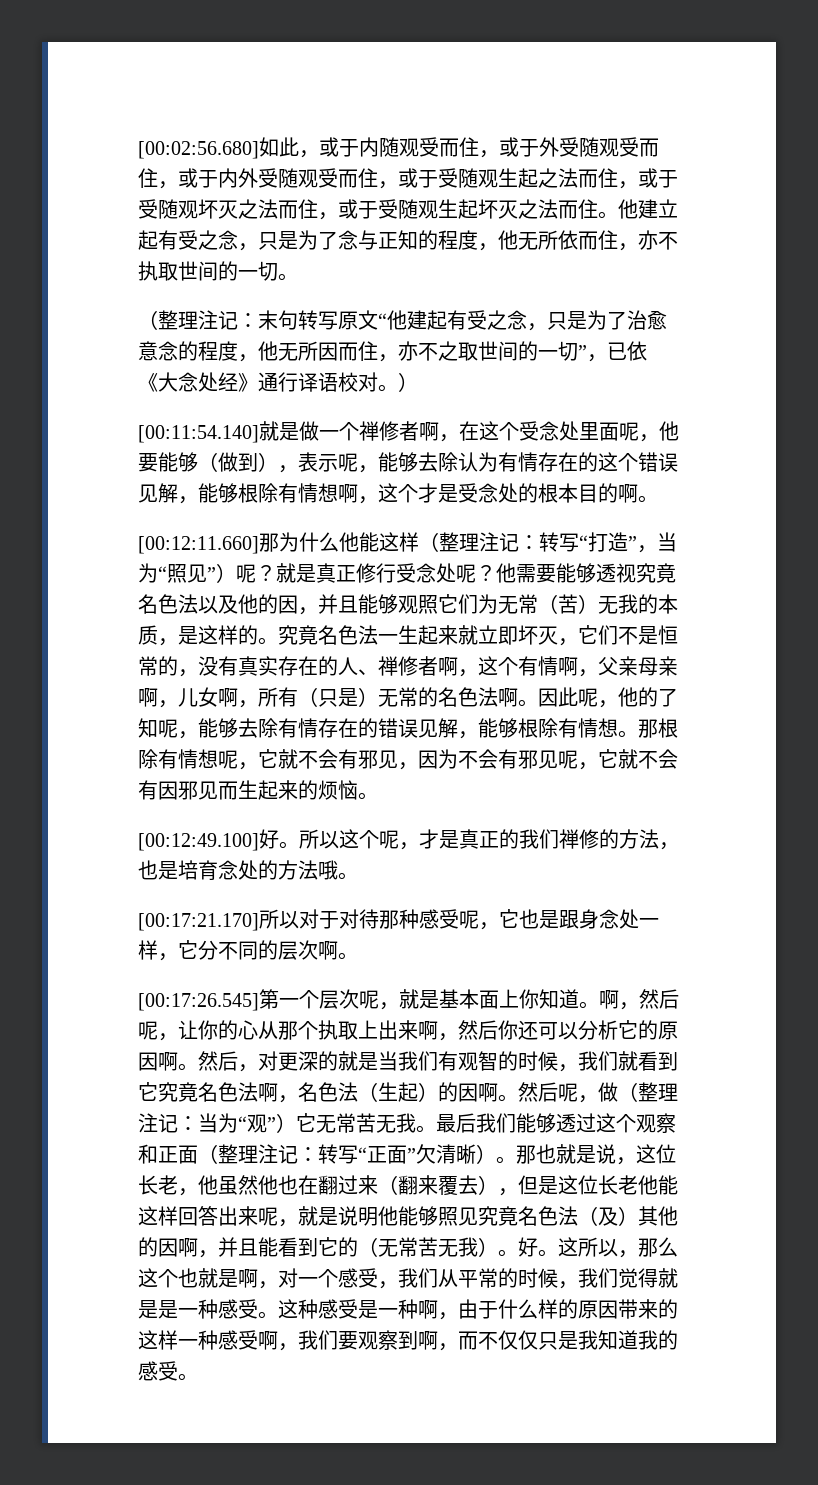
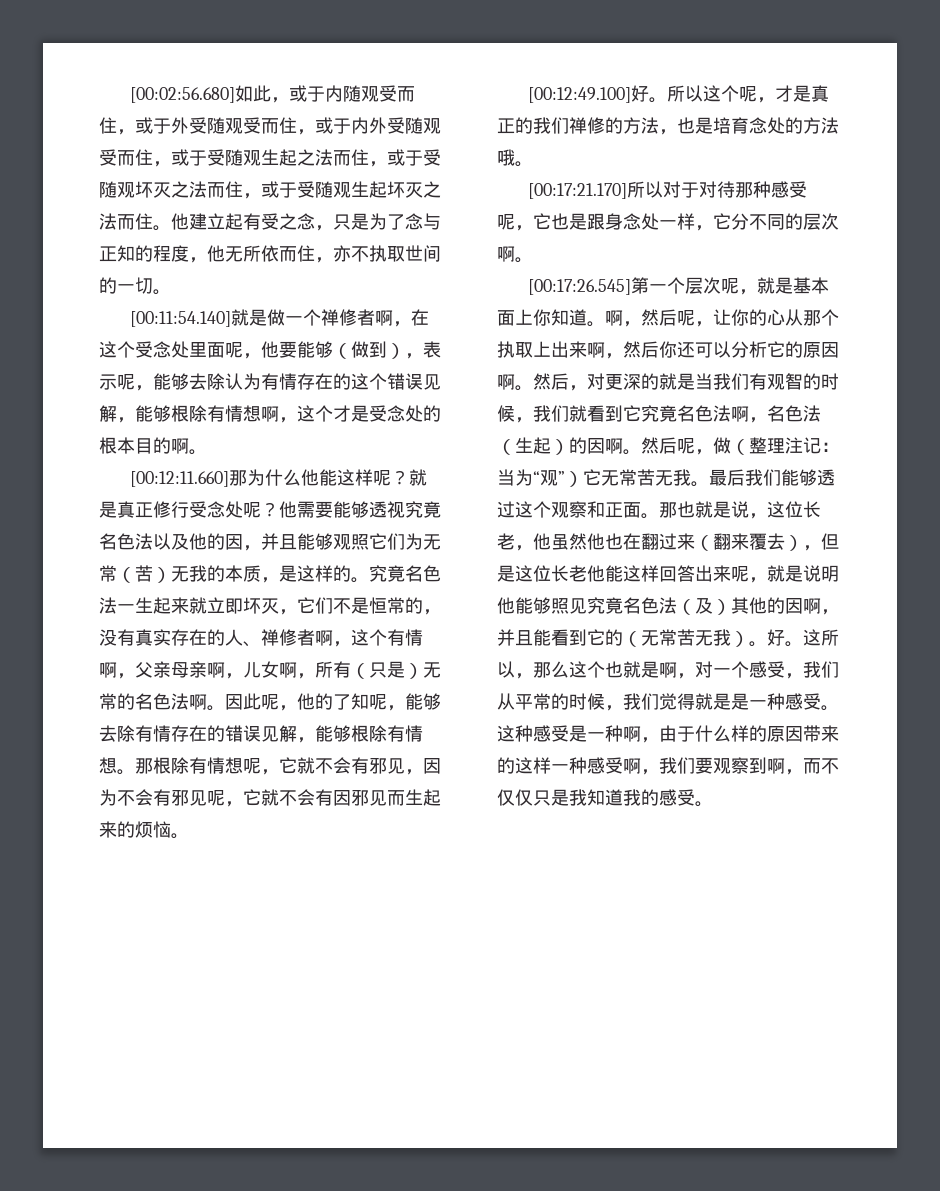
[138,310,667,331] [138,341,647,362] [138,372,418,392] // （整理注记：末句转写原文“他建起有受之念，只是为了治愈意念的程度，他无所因而住，亦不之取世间的一切”，已依《大念处经》通行译语校对。） -> (171, 292) none
[419,532,677,553] [138,563,236,583] （整理注记：转写“打造”，当为“照见”） -> (373, 477) none
[198,1144,496,1164] （整理注记：转写“正面”欠清晰） -> (641, 510) none

